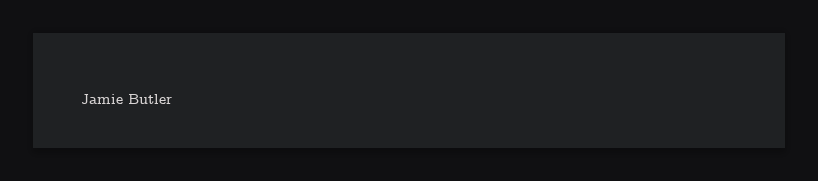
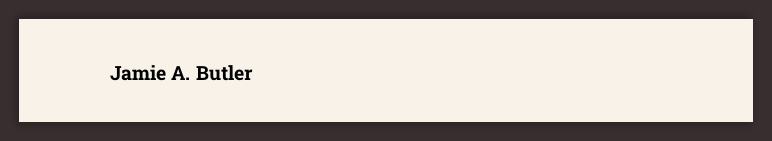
(123, 99) none -> [171,66,191,80] A.

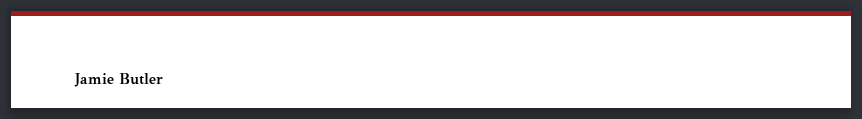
[171,66,191,80] A. -> (114, 80) none

